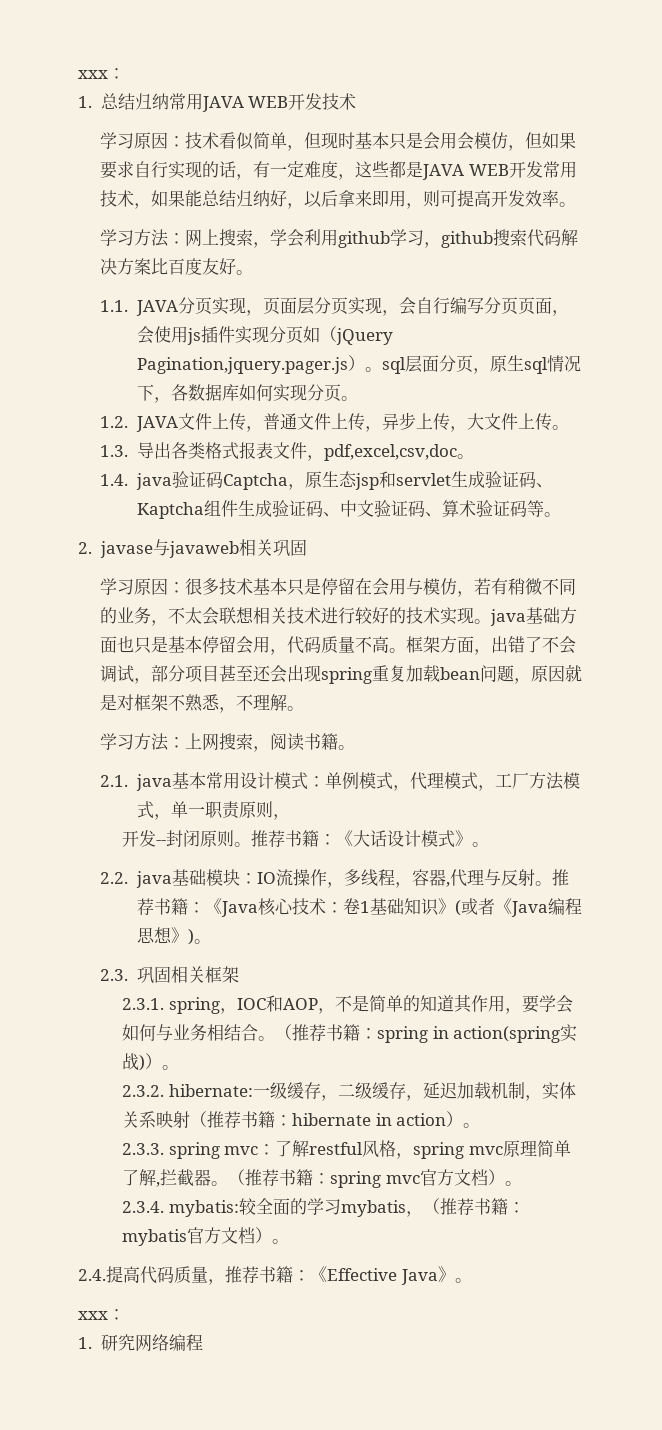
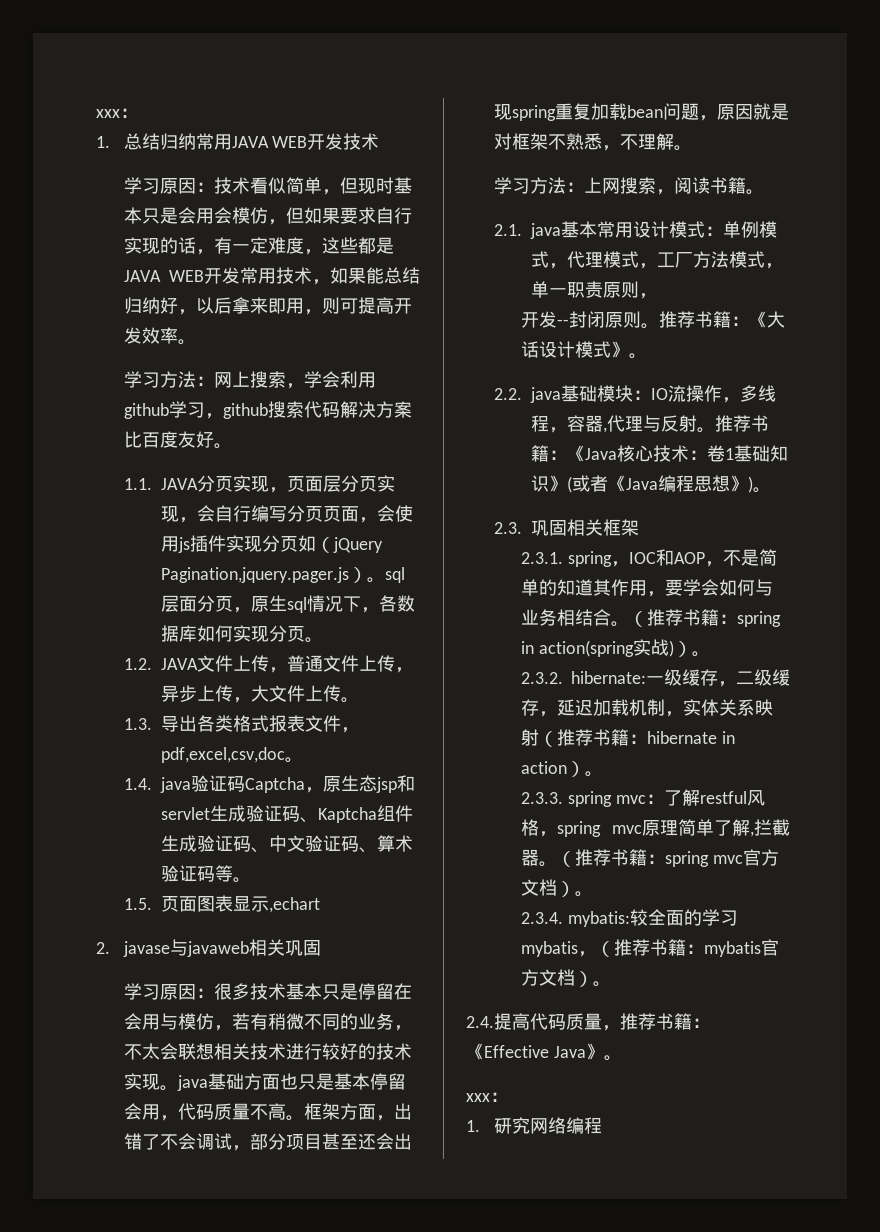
(561, 514) none -> [123,895,320,913] // 1.5.页面图表显示,echart

